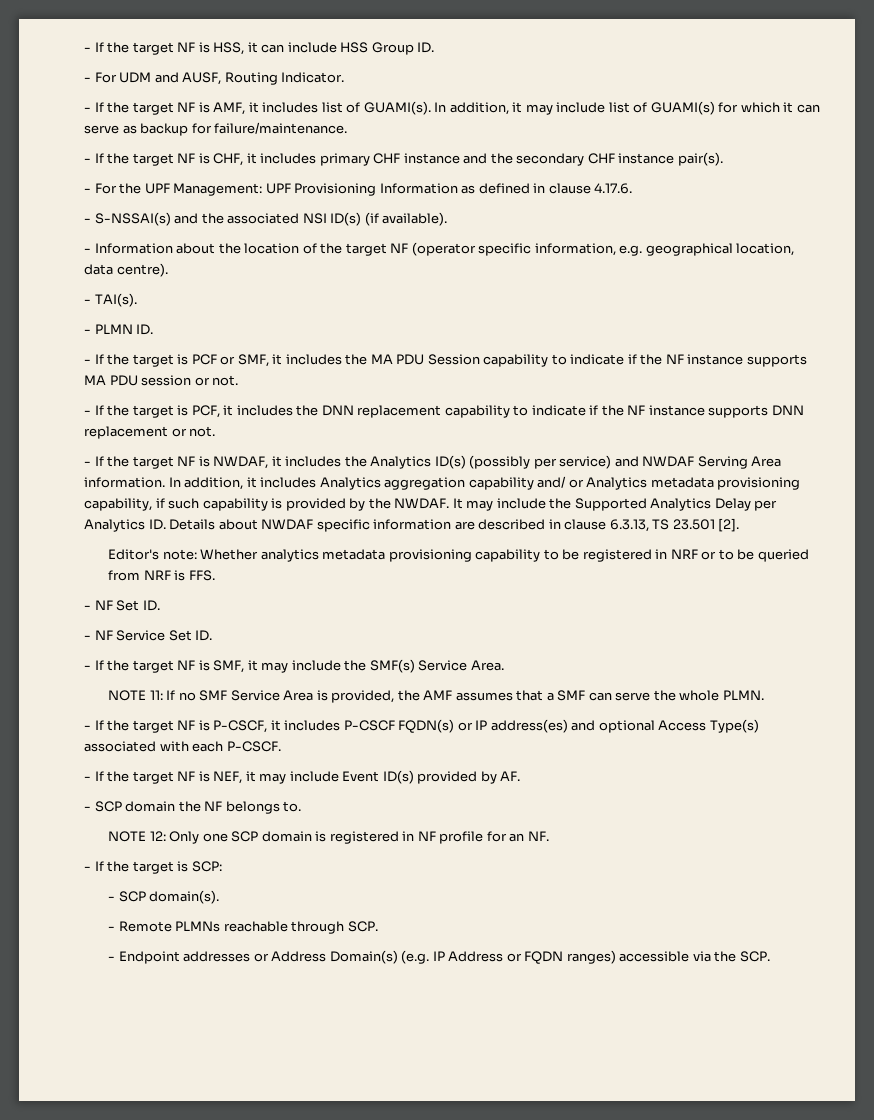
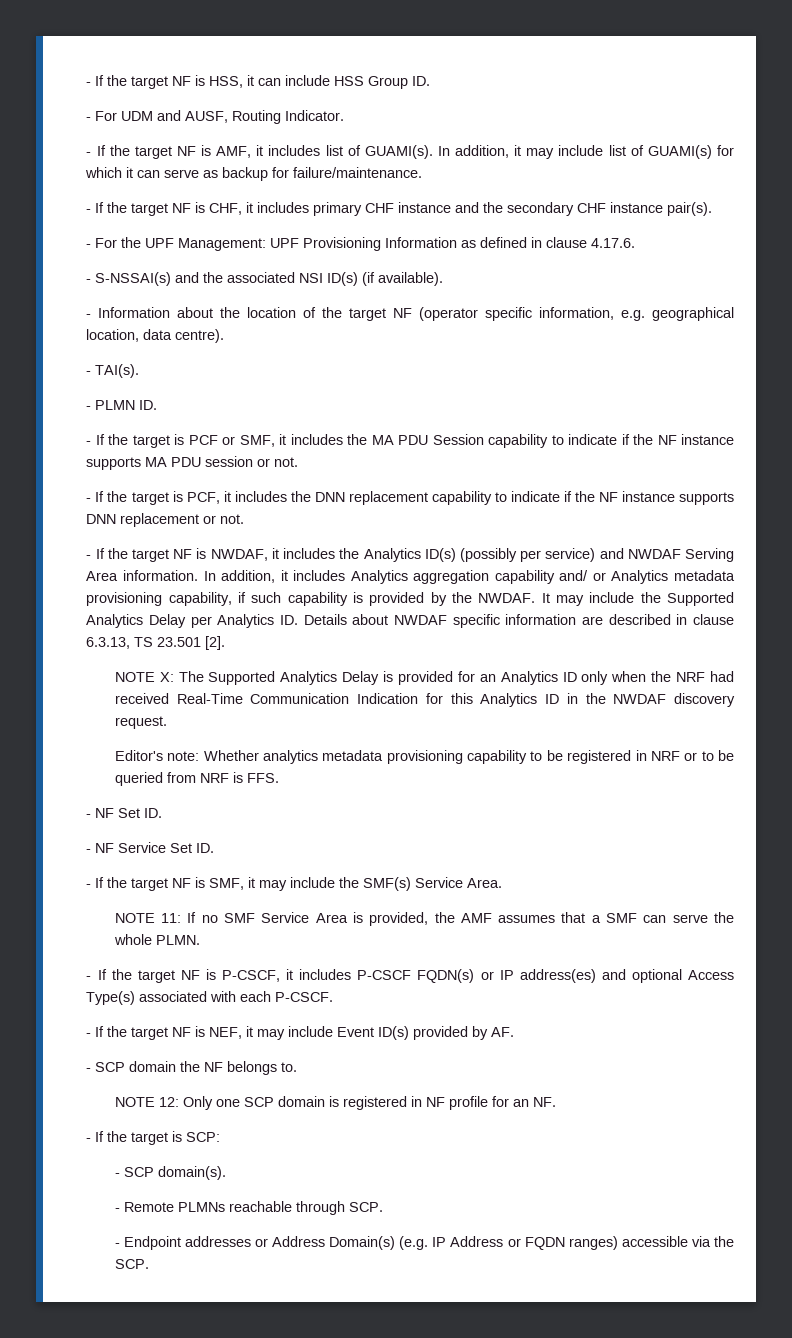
(740, 525) none -> [114,671,735,685] [114,693,735,707] [114,716,167,729] // NOTE X: The Supported Analytics Delay is provided for an Analytics ID only when the NRF had received Real-Time Communication Indication for this Analytics ID in the NWDAF discovery request.

